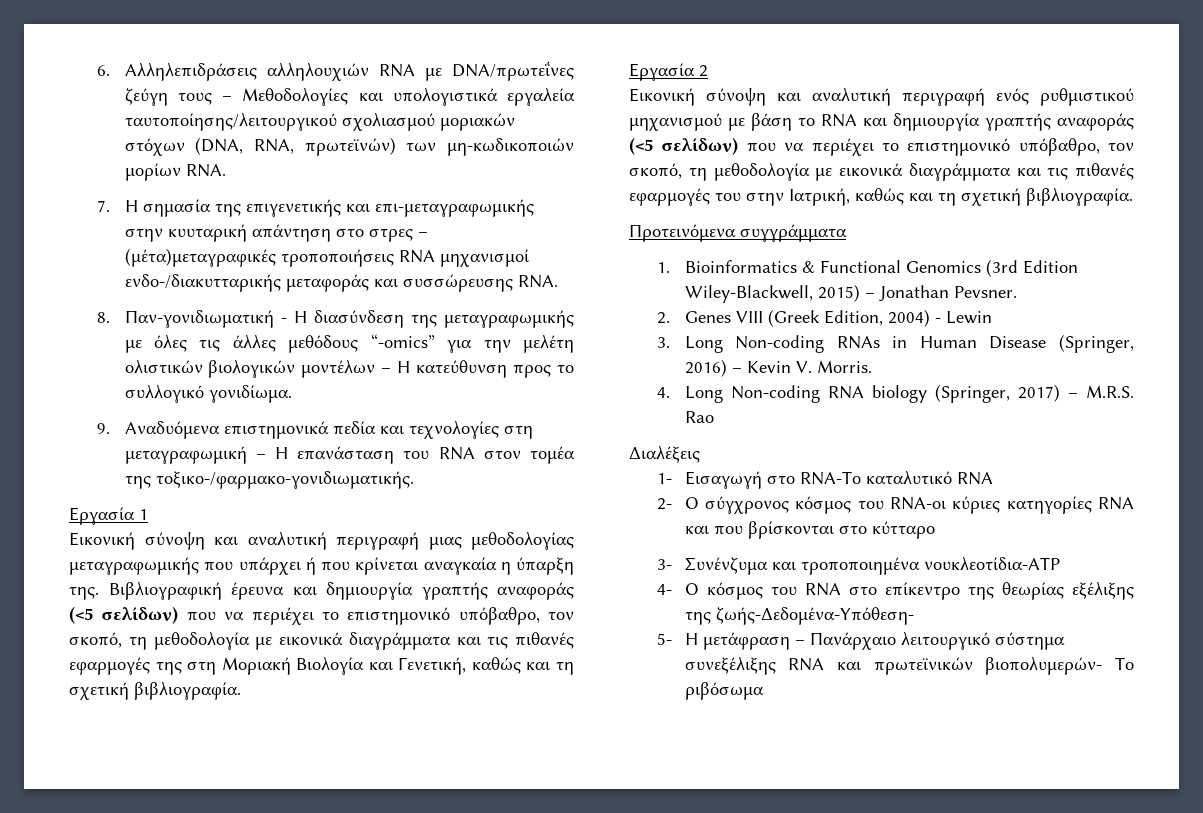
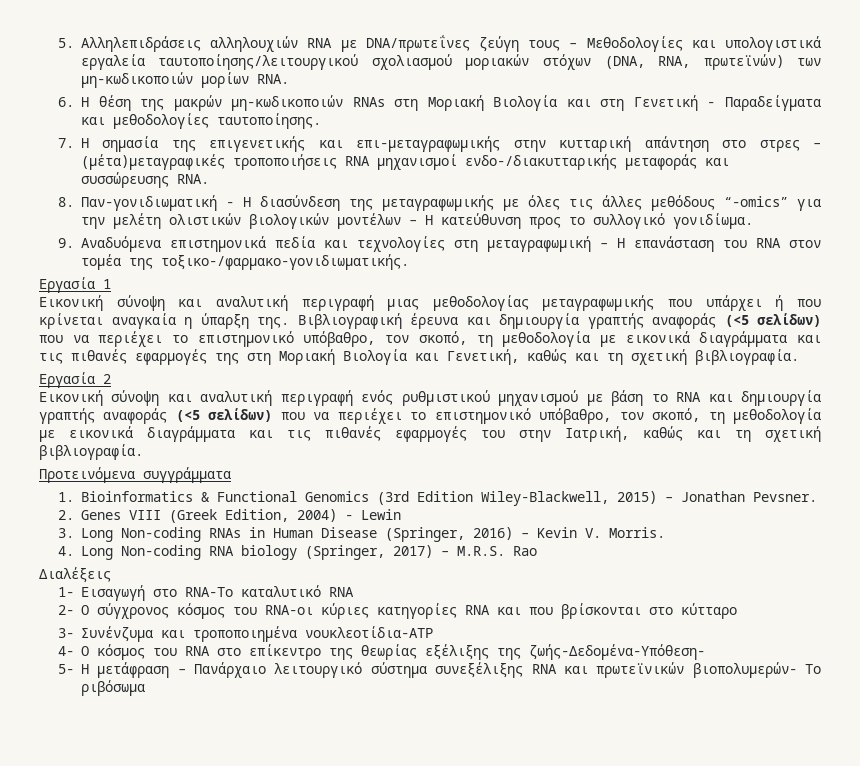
[96,65,110,76] 6. -> [57,38,74,48] 5.
(226, 170) none -> [57,95,821,111] [80,113,321,129] // 6. Η θέση της μακρών μη-κωδικοποιών RNAs στη Μοριακή Βιολογία και στη Γενετική - Παραδείγματα και μεθοδολογίες ταυτοποίησης.
[167,224,247,242] κυυταρική -> [559,136,632,152] κυτταρική

